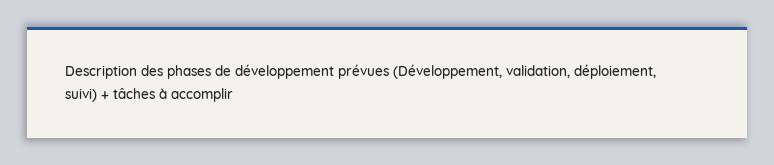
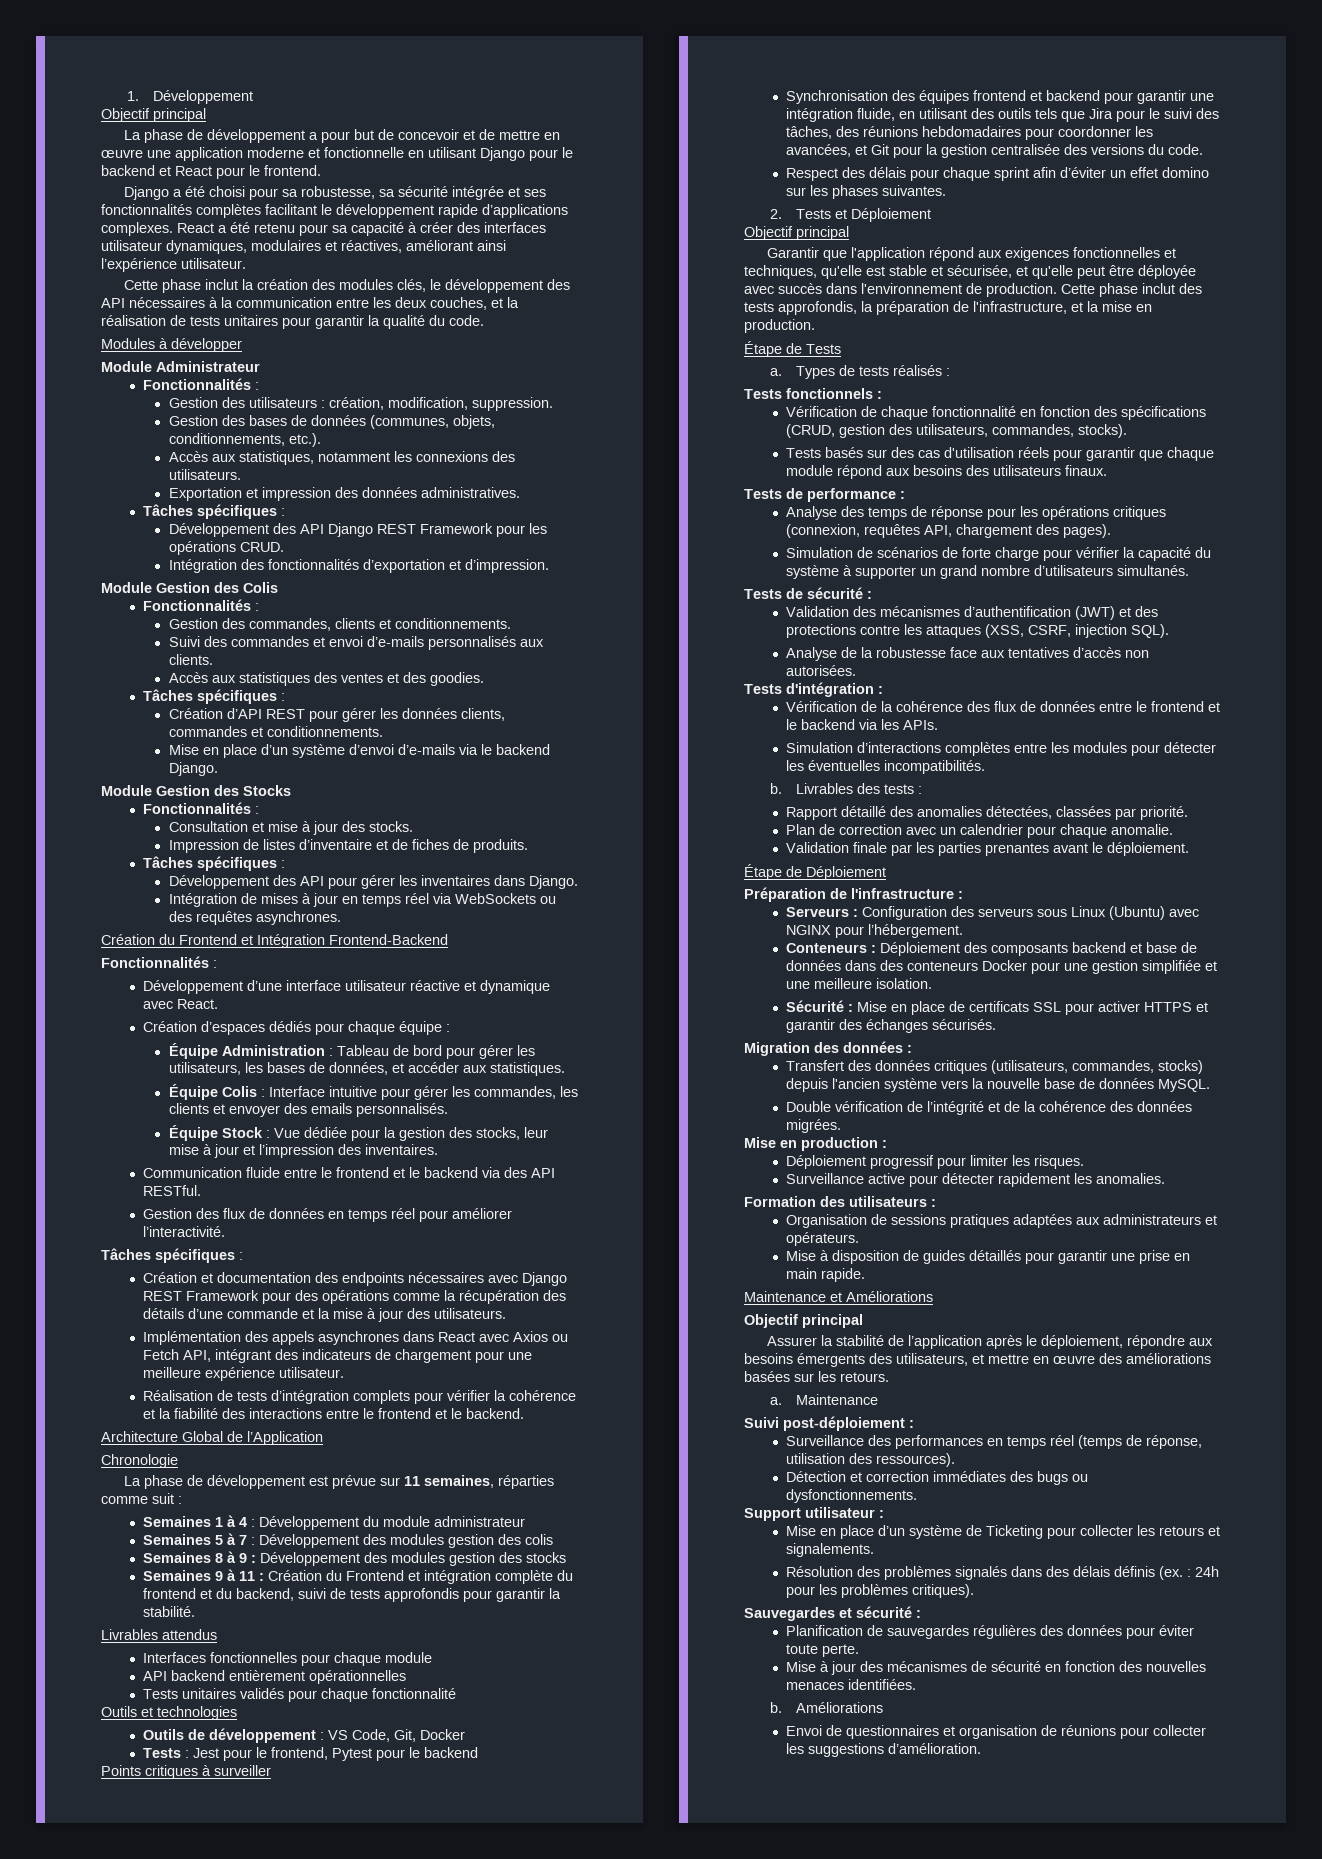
[65,64,656,79] [65,88,233,102] Description des phases de développement prévues (Développement, validation, déploiement, suivi) + tâches à accomplir -> [126,90,253,104] [101,108,206,122] [124,129,561,143] [101,147,573,161] [101,165,321,179] [124,186,547,200] [101,204,568,218] [101,222,546,236] [101,240,506,254] [101,258,246,272] [124,279,571,293] [101,297,519,310] [101,315,484,329] [101,338,242,352] [101,361,260,372] [142,378,259,390] [168,397,553,411] [168,415,495,429] [168,433,321,447] [168,451,515,465] [168,469,241,480] [168,487,520,501] [142,504,285,519] [168,523,547,537] [168,541,284,555] [168,559,549,573] [101,582,278,593] [142,599,259,611] [168,618,511,631] [168,636,544,650] [168,654,213,665] [168,672,484,686] [142,689,285,704] [168,708,505,722] [168,726,383,737] [168,744,550,758] [168,762,218,776] [101,785,291,796] [142,802,259,814] [168,821,413,835] [168,839,528,853] [142,856,285,871] [168,875,578,889] [168,893,556,907] [168,911,341,925] [101,934,448,948] [101,956,217,968] [142,980,550,994] [142,999,218,1009] [142,1021,450,1035] [168,1043,535,1059] [168,1062,565,1076] [168,1084,578,1100] [168,1103,448,1117] [168,1125,548,1141] [168,1144,438,1158] [142,1167,555,1178] [142,1185,201,1196] [142,1208,512,1222] [142,1226,225,1237] [101,1248,243,1263] [142,1272,567,1286] [142,1290,566,1304] [142,1308,506,1322] [142,1331,568,1345] [142,1349,532,1363] [142,1367,344,1381] [142,1390,576,1404] [142,1408,524,1419] [101,1431,323,1445] [101,1454,178,1468] [124,1475,555,1489] [101,1493,182,1504] [142,1515,525,1530] [142,1533,553,1548] [142,1551,566,1566] [142,1569,573,1584] [142,1588,561,1602] [142,1606,195,1617] [101,1629,217,1640] [142,1652,432,1666] [142,1670,406,1684] [142,1688,456,1702] [101,1706,237,1720] [142,1728,465,1743] [142,1747,478,1761] [101,1765,271,1779] [785,90,1214,104] [785,108,1219,122] [785,126,1153,140] [785,144,1203,158] [785,167,1209,181] [785,185,946,199] [769,208,931,222] [744,226,849,240] [767,247,1177,261] [744,265,1196,279] [744,283,1202,297] [744,301,1152,315] [744,319,815,333] [744,341,841,357] [769,365,950,379] [744,388,882,399] [785,406,1206,420] [785,424,1127,438] [785,447,1214,461] [785,465,1107,479] [744,488,905,502] [785,506,1166,520] [785,524,1111,538] [785,547,1211,561] [785,565,1189,579] [744,587,872,599] [785,606,1158,620] [785,624,1169,638] [785,647,1149,661] [785,665,856,676] [744,682,883,697] [785,701,1220,712] [785,719,938,730] [785,742,1216,756] [785,760,985,774] [769,783,922,794] [785,806,1188,820] [785,824,1173,838] [785,842,1189,856] [744,864,886,880] [744,887,963,902] [785,906,1199,920] [785,924,963,938] [785,942,1197,956] [785,960,1217,974] [785,978,932,989] [785,1000,1208,1015] [785,1019,996,1033] [744,1041,912,1056] [785,1060,1203,1074] [785,1078,1210,1092] [785,1101,1192,1115] [785,1119,841,1133] [744,1137,887,1151] [785,1155,1084,1169] [785,1173,1165,1187] [744,1196,936,1207] [785,1214,1217,1228] [785,1232,859,1246] [785,1250,1190,1264] [785,1268,865,1282] [744,1291,933,1302] [744,1314,863,1328] [767,1335,1214,1349] [744,1353,1211,1367] [744,1371,889,1382] [769,1394,878,1405] [744,1416,914,1431] [785,1435,1202,1449] [785,1453,955,1467] [785,1471,1088,1485] [785,1489,917,1503] [744,1507,884,1521] [785,1525,1220,1539] [785,1543,874,1557] [785,1566,1219,1580] [785,1584,974,1598] [744,1606,921,1621] [785,1625,1194,1639] [785,1644,859,1657] [785,1661,1206,1675] [785,1679,916,1690] [769,1702,883,1713] [785,1725,1206,1739] [785,1743,981,1757] 1. Développement // Objectif principal // La phase de développement a pour but de concevoir et de mettre en œuvre une application moderne et fonctionnelle en utilisant Django pour le backend et React pour le frontend. // Django a été choisi pour sa robustesse, sa sécurité intégrée et ses fonctionnalités complètes facilitant le développement rapide d’applications complexes. React a été retenu pour sa capacité à créer des interfaces utilisateur dynamiques, modulaires et réactives, améliorant ainsi l’expérience utilisateur. // Cette phase inclut la création des modules clés, le développement des API nécessaires à la communication entre les deux couches, et la réalisation de tests unitaires pour garantir la qualité du code. // Modules à développer // Module Administrateur // Fonctionnalités : // Gestion des utilisateurs : création, modification, suppression. // Gestion des bases de données (communes, objets, conditionnements, etc.). // Accès aux statistiques, notamment les connexions des utilisateurs. // Exportation et impression des données administratives. // Tâches spécifiques : // Développement des API Django REST Framework pour les opérations CRUD. // Intégration des fonctionnalités d’exportation et d’impression. // Module Gestion des Colis // Fonctionnalités : // Gestion des commandes, clients et conditionnements. // Suivi des commandes et envoi d’e-mails personnalisés aux clients. // Accès aux statistiques des ventes et des goodies. // Tâches spécifiques : // Création d’API REST pour gérer les données clients, commandes et conditionnements. // Mise en place d’un système d’envoi d’e-mails via le backend Django. // Module Gestion des Stocks // Fonctionnalités : // Consultation et mise à jour des stocks. // Impression de listes d’inventaire et de fiches de produits. // Tâches spécifiques : // Développement des API pour gérer les inventaires dans Django. // Intégration de mises à jour en temps réel via WebSockets ou des requêtes asynchrones. // Création du Frontend et Intégration Frontend-Backend // Fonctionnalités : // Développement d’une interface utilisateur réactive et dynamique avec React. // Création d’espaces dédiés pour chaque équipe : // Équipe Administration : Tableau de bord pour gérer les utilisateurs, les bases de données, et accéder aux statistiques. // Équipe Colis : Interface intuitive pour gérer les commandes, les clients et envoyer des emails personnalisés. // Équipe Stock : Vue dédiée pour la gestion des stocks, leur mise à jour et l’impression des inventaires. // Communication fluide entre le frontend et le backend via des API RESTful. // Gestion des flux de données en temps réel pour améliorer l’interactivité. // Tâches spécifiques : // Création et documentation des endpoints nécessaires avec Django REST Framework pour des opérations comme la récupération des détails d’une commande et la mise à jour des utilisateurs. // Implémentation des appels asynchrones dans React avec Axios ou Fetch API, intégrant des indicateurs de chargement pour une meilleure expérience utilisateur. // Réalisation de tests d’intégration complets pour vérifier la cohérence et la fiabilité des interactions entre le frontend et le backend. // Architecture Global de l’Application // Chronologie // La phase de développement est prévue sur 11 semaines, réparties comme suit : // Semaines 1 à 4 : Développement du module administrateur // Semaines 5 à 7 : Développement des modules gestion des colis // Semaines 8 à 9 : Développement des modules gestion des stocks // Semaines 9 à 11 : Création du Frontend et intégration complète du frontend et du backend, suivi de tests approfondis pour garantir la stabilité. // Livrables attendus // Interfaces fonctionnelles pour chaque module // API backend entièrement opérationnelles // Tests unitaires validés pour chaque fonctionnalité // Outils et technologies // Outils de développement : VS Code, Git, Docker // Tests : Jest pour le frontend, Pytest pour le backend // Points critiques à surveiller // Synchronisation des équipes frontend et backend pour garantir une intégration fluide, en utilisant des outils tels que Jira pour le suivi des tâches, des réunions hebdomadaires pour coordonner les avancées, et Git pour la gestion centralisée des versions du code. // Respect des délais pour chaque sprint afin d’éviter un effet domino sur les phases suivantes. // 2. Tests et Déploiement // Objectif principal // Garantir que l'application répond aux exigences fonctionnelles et techniques, qu'elle est stable et sécurisée, et qu'elle peut être déployée avec succès dans l'environnement de production. Cette phase inclut des tests approfondis, la préparation de l'infrastructure, et la mise en production. // Étape de Tests // a. Types de tests réalisés : // Tests fonctionnels : // Vérification de chaque fonctionnalité en fonction des spécifications (CRUD, gestion des utilisateurs, commandes, stocks). // Tests basés sur des cas d'utilisation réels pour garantir que chaque module répond aux besoins des utilisateurs finaux. // Tests de performance : // Analyse des temps de réponse pour les opérations critiques (connexion, requêtes API, chargement des pages). // Simulation de scénarios de forte charge pour vérifier la capacité du système à supporter un grand nombre d’utilisateurs simultanés. // Tests de sécurité : // Validation des mécanismes d’authentification (JWT) et des protections contre les attaques (XSS, CSRF, injection SQL). // Analyse de la robustesse face aux tentatives d’accès non autorisées. // Tests d'intégration : // Vérification de la cohérence des flux de données entre le frontend et le backend via les APIs. // Simulation d’interactions complètes entre les modules pour détecter les éventuelles incompatibilités. // b. Livrables des tests : // Rapport détaillé des anomalies détectées, classées par priorité. // Plan de correction avec un calendrier pour chaque anomalie. // Validation finale par les parties prenantes avant le déploiement. // Étape de Déploiement // Préparation de l'infrastructure : // Serveurs : Configuration des serveurs sous Linux (Ubuntu) avec NGINX pour l’hébergement. // Conteneurs : Déploiement des composants backend et base de données dans des conteneurs Docker pour une gestion simplifiée et une meilleure isolation. // Sécurité : Mise en place de certificats SSL pour activer HTTPS et garantir des échanges sécurisés. // Migration des données : // Transfert des données critiques (utilisateurs, commandes, stocks) depuis l'ancien système vers la nouvelle base de données MySQL. // Double vérification de l’intégrité et de la cohérence des données migrées. // Mise en production : // Déploiement progressif pour limiter les risques. // Surveillance active pour détecter rapidement les anomalies. // Formation des utilisateurs : // Organisation de sessions pratiques adaptées aux administrateurs et opérateurs. // Mise à disposition de guides détaillés pour garantir une prise en main rapide. // Maintenance et Améliorations // Objectif principal // Assurer la stabilité de l’application après le déploiement, répondre aux besoins émergents des utilisateurs, et mettre en œuvre des améliorations basées sur les retours. // a. Maintenance // Suivi post-déploiement : // Surveillance des performances en temps réel (temps de réponse, utilisation des ressources). // Détection et correction immédiates des bugs ou dysfonctionnements. // Support utilisateur : // Mise en place d’un système de Ticketing pour collecter les retours et signalements. // Résolution des problèmes signalés dans des délais définis (ex. : 24h pour les problèmes critiques). // Sauvegardes et sécurité : // Planification de sauvegardes régulières des données pour éviter toute perte. // Mise à jour des mécanismes de sécurité en fonction des nouvelles menaces identifiées. // b. Améliorations // Envoi de questionnaires et organisation de réunions pour collecter les suggestions d’amélioration.

